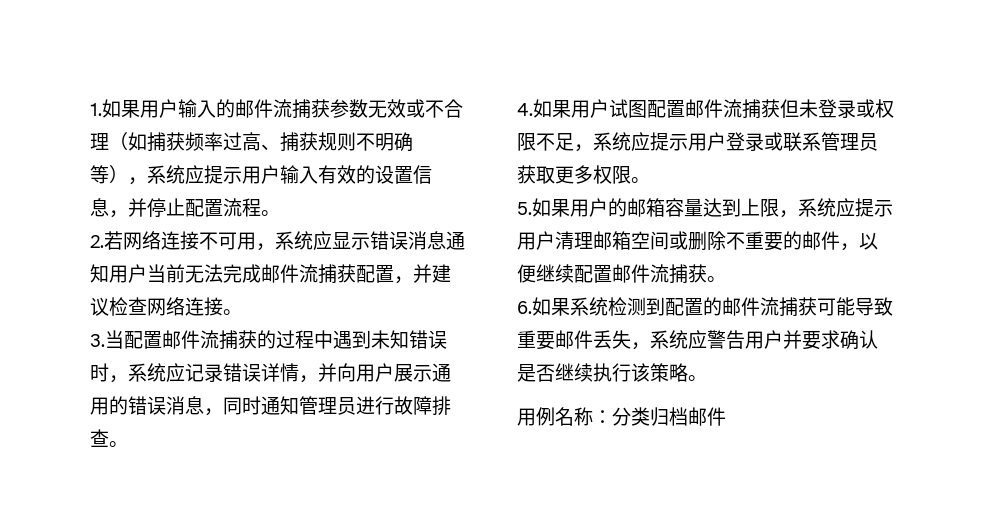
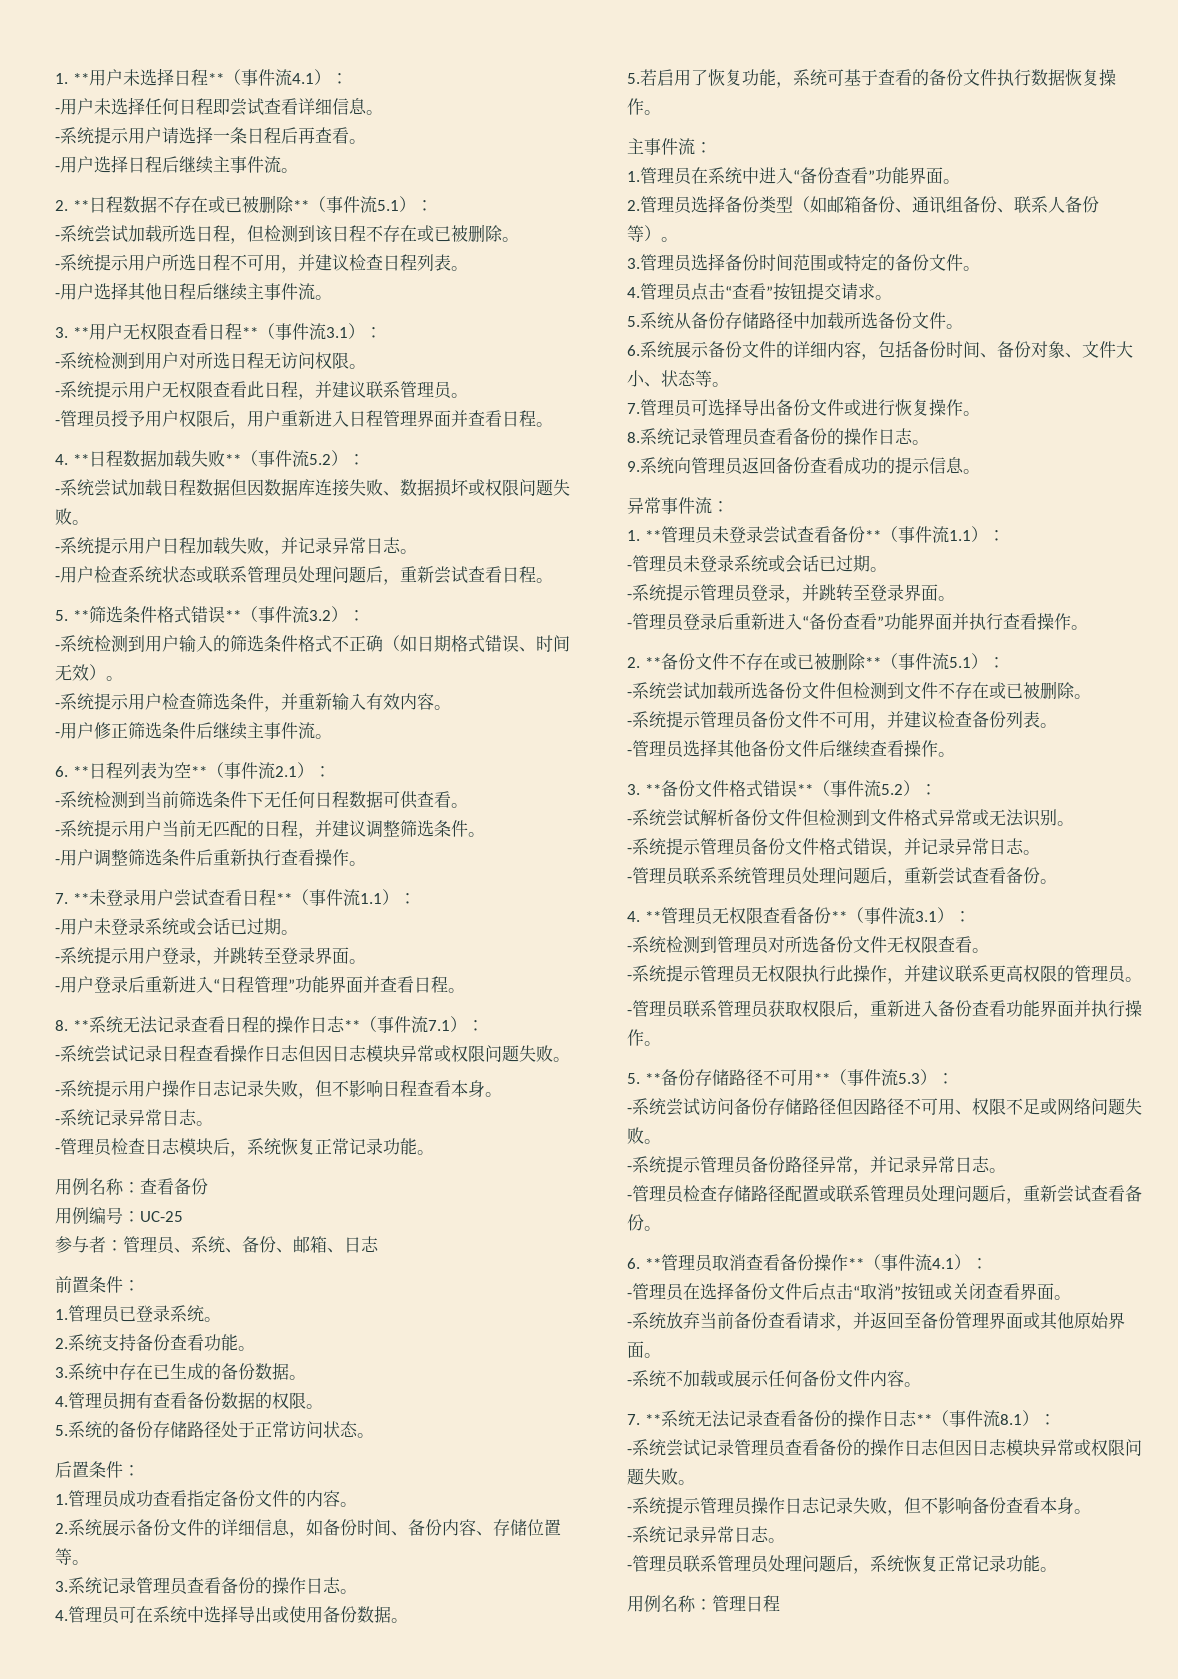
[90,99,463,119] [90,132,413,152] [90,165,432,185] [90,198,280,218] [90,231,465,251] [90,264,451,284] [90,297,242,316] [90,330,447,350] [90,363,451,383] [90,396,451,416] [90,429,128,447] [517,99,894,119] [517,132,878,152] [517,165,650,184] [517,198,893,218] [517,231,878,251] [517,264,726,284] [517,297,893,317] [517,330,878,350] [517,363,707,382] [517,407,726,426] 1.如果用户输入的邮件流捕获参数无效或不合理（如捕获频率过高、捕获规则不明确等），系统应提示用户输入有效的设置信息，并停止配置流程。 // 2.若网络连接不可用，系统应显示错误消息通知用户当前无法完成邮件流捕获配置，并建议检查网络连接。 // 3.当配置邮件流捕获的过程中遇到未知错误时，系统应记录错误详情，并向用户展示通用的错误消息，同时通知管理员进行故障排查。 // 4.如果用户试图配置邮件流捕获但未登录或权限不足，系统应提示用户登录或联系管理员获取更多权限。 // 5.如果用户的邮箱容量达到上限，系统应提示用户清理邮箱空间或删除不重要的邮件，以便继续配置邮件流捕获。 // 6.如果系统检测到配置的邮件流捕获可能导致重要邮件丢失，系统应警告用户并要求确认是否继续执行该策略。 // 用例名称：分类归档邮件 -> [55,68,348,86] [55,97,383,116] [55,126,366,144] [55,155,298,174] [55,195,433,213] [55,224,519,244] [55,254,468,273] [55,282,332,301] [55,323,382,340] [55,352,366,369] [55,381,468,400] [55,410,553,429] [55,450,365,467] [55,479,570,497] [55,508,89,525] [55,537,417,556] [55,566,553,585] [55,606,365,624] [55,635,570,653] [55,664,123,681] [55,693,451,712] [55,722,332,740] [55,762,331,779] [55,791,468,809] [55,820,485,839] [55,849,366,867] [55,889,416,907] [55,918,298,936] [55,947,366,966] [55,976,465,993] [55,1016,484,1034] [55,1045,570,1063] [55,1080,502,1099] [55,1109,213,1126] [55,1138,434,1157] [55,1178,208,1195] [55,1207,183,1224] [55,1236,379,1254] [55,1276,140,1293] [55,1305,221,1323] [55,1334,255,1351] [55,1363,306,1380] [55,1392,323,1410] [55,1421,374,1438] [55,1461,140,1478] [55,1490,357,1508] [55,1519,561,1538] [55,1548,89,1565] [55,1577,357,1595] [55,1605,408,1624] [627,69,1116,88] [627,98,661,115] [627,138,712,155] [627,167,960,185] [627,195,1099,214] [627,225,678,242] [627,253,980,272] [627,283,892,301] [627,312,963,329] [627,341,1133,360] [627,370,729,387] [627,398,980,417] [627,428,929,446] [627,457,980,475] [627,497,729,514] [627,526,1005,544] [627,555,887,573] [627,584,955,603] [627,613,1088,631] [627,652,1005,670] [627,681,1091,700] [627,711,1057,730] [627,739,955,758] [627,780,937,798] [627,809,1074,827] [627,838,1040,857] [627,867,1057,886] [627,907,971,925] [627,936,989,954] [627,965,1142,984] [627,1000,1142,1019] [627,1029,661,1046] [627,1069,954,1086] [627,1098,1142,1116] [627,1127,661,1144] [627,1156,1006,1175] [627,1185,1142,1204] [627,1214,661,1231] [627,1254,988,1272] [627,1282,1071,1301] [627,1311,1125,1331] [627,1341,661,1358] [627,1370,921,1387] [627,1410,1056,1428] [627,1439,1142,1457] [627,1468,695,1485] [627,1497,1091,1516] [627,1526,785,1543] [627,1555,1057,1574] [627,1595,780,1612] 1. **用户未选择日程**（事件流4.1）： // -用户未选择任何日程即尝试查看详细信息。 // -系统提示用户请选择一条日程后再查看。 // -用户选择日程后继续主事件流。 // 2. **日程数据不存在或已被删除**（事件流5.1）： // -系统尝试加载所选日程，但检测到该日程不存在或已被删除。 // -系统提示用户所选日程不可用，并建议检查日程列表。 // -用户选择其他日程后继续主事件流。 // 3. **用户无权限查看日程**（事件流3.1）： // -系统检测到用户对所选日程无访问权限。 // -系统提示用户无权限查看此日程，并建议联系管理员。 // -管理员授予用户权限后，用户重新进入日程管理界面并查看日程。 // 4. **日程数据加载失败**（事件流5.2）： // -系统尝试加载日程数据但因数据库连接失败、数据损坏或权限问题失败。 // -系统提示用户日程加载失败，并记录异常日志。 // -用户检查系统状态或联系管理员处理问题后，重新尝试查看日程。 // 5. **筛选条件格式错误**（事件流3.2）： // -系统检测到用户输入的筛选条件格式不正确（如日期格式错误、时间无效）。 // -系统提示用户检查筛选条件，并重新输入有效内容。 // -用户修正筛选条件后继续主事件流。 // 6. **日程列表为空**（事件流2.1）： // -系统检测到当前筛选条件下无任何日程数据可供查看。 // -系统提示用户当前无匹配的日程，并建议调整筛选条件。 // -用户调整筛选条件后重新执行查看操作。 // 7. **未登录用户尝试查看日程**（事件流1.1）： // -用户未登录系统或会话已过期。 // -系统提示用户登录，并跳转至登录界面。 // -用户登录后重新进入“日程管理”功能界面并查看日程。 // 8. **系统无法记录查看日程的操作日志**（事件流7.1）： // -系统尝试记录日程查看操作日志但因日志模块异常或权限问题失败。 // -系统提示用户操作日志记录失败，但不影响日程查看本身。 // -系统记录异常日志。 // -管理员检查日志模块后，系统恢复正常记录功能。 // 用例名称：查看备份 // 用例编号：UC-25 // 参与者：管理员、系统、备份、邮箱、日志 // 前置条件： // 1.管理员已登录系统。 // 2.系统支持备份查看功能。 // 3.系统中存在已生成的备份数据。 // 4.管理员拥有查看备份数据的权限。 // 5.系统的备份存储路径处于正常访问状态。 // 后置条件： // 1.管理员成功查看指定备份文件的内容。 // 2.系统展示备份文件的详细信息，如备份时间、备份内容、存储位置等。 // 3.系统记录管理员查看备份的操作日志。 // 4.管理员可在系统中选择导出或使用备份数据。 // 5.若启用了恢复功能，系统可基于查看的备份文件执行数据恢复操作。 // 主事件流： // 1.管理员在系统中进入“备份查看”功能界面。 // 2.管理员选择备份类型（如邮箱备份、通讯组备份、联系人备份等）。 // 3.管理员选择备份时间范围或特定的备份文件。 // 4.管理员点击“查看”按钮提交请求。 // 5.系统从备份存储路径中加载所选备份文件。 // 6.系统展示备份文件的详细内容，包括备份时间、备份对象、文件大小、状态等。 // 7.管理员可选择导出备份文件或进行恢复操作。 // 8.系统记录管理员查看备份的操作日志。 // 9.系统向管理员返回备份查看成功的提示信息。 // 异常事件流： // 1. **管理员未登录尝试查看备份**（事件流1.1）： // -管理员未登录系统或会话已过期。 // -系统提示管理员登录，并跳转至登录界面。 // -管理员登录后重新进入“备份查看”功能界面并执行查看操作。 // 2. **备份文件不存在或已被删除**（事件流5.1）： // -系统尝试加载所选备份文件但检测到文件不存在或已被删除。 // -系统提示管理员备份文件不可用，并建议检查备份列表。 // -管理员选择其他备份文件后继续查看操作。 // 3. **备份文件格式错误**（事件流5.2）： // -系统尝试解析备份文件但检测到文件格式异常或无法识别。 // -系统提示管理员备份文件格式错误，并记录异常日志。 // -管理员联系系统管理员处理问题后，重新尝试查看备份。 // 4. **管理员无权限查看备份**（事件流3.1）： // -系统检测到管理员对所选备份文件无权限查看。 // -系统提示管理员无权限执行此操作，并建议联系更高权限的管理员。 // -管理员联系管理员获取权限后，重新进入备份查看功能界面并执行操作。 // 5. **备份存储路径不可用**（事件流5.3）： // -系统尝试访问备份存储路径但因路径不可用、权限不足或网络问题失败。 // -系统提示管理员备份路径异常，并记录异常日志。 // -管理员检查存储路径配置或联系管理员处理问题后，重新尝试查看备份。 // 6. **管理员取消查看备份操作**（事件流4.1）： // -管理员在选择备份文件后点击“取消”按钮或关闭查看界面。 // -系统放弃当前备份查看请求，并返回至备份管理界面或其他原始界面。 // -系统不加载或展示任何备份文件内容。 // 7. **系统无法记录查看备份的操作日志**（事件流8.1）： // -系统尝试记录管理员查看备份的操作日志但因日志模块异常或权限问题失败。 // -系统提示管理员操作日志记录失败，但不影响备份查看本身。 // -系统记录异常日志。 // -管理员联系管理员处理问题后，系统恢复正常记录功能。 // 用例名称：管理日程

